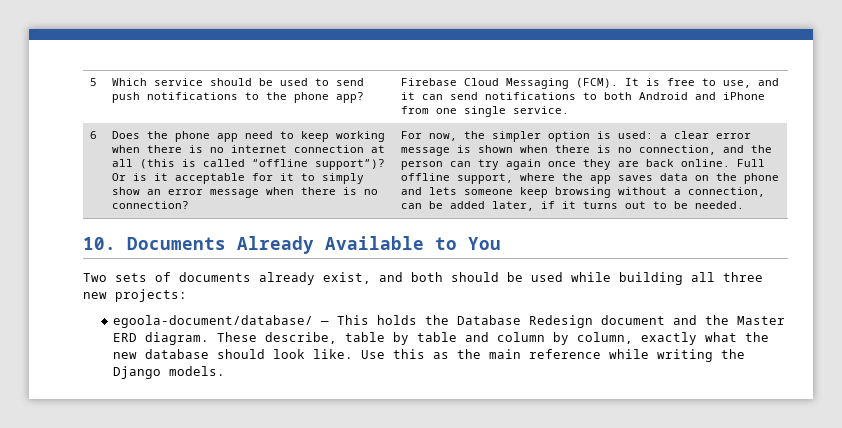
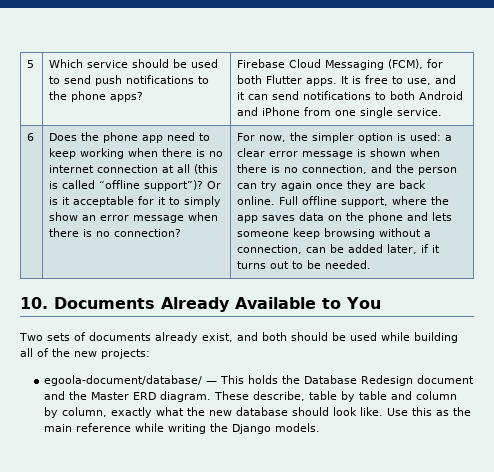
[336,92,365,103] app? -> [110,92,144,102] apps?
[576,78,619,88] (FCM). -> [388,59,444,69] [237,75,338,86] (FCM), for both Flutter apps.
[723,272,763,282] three -> [37,348,70,357] of the

